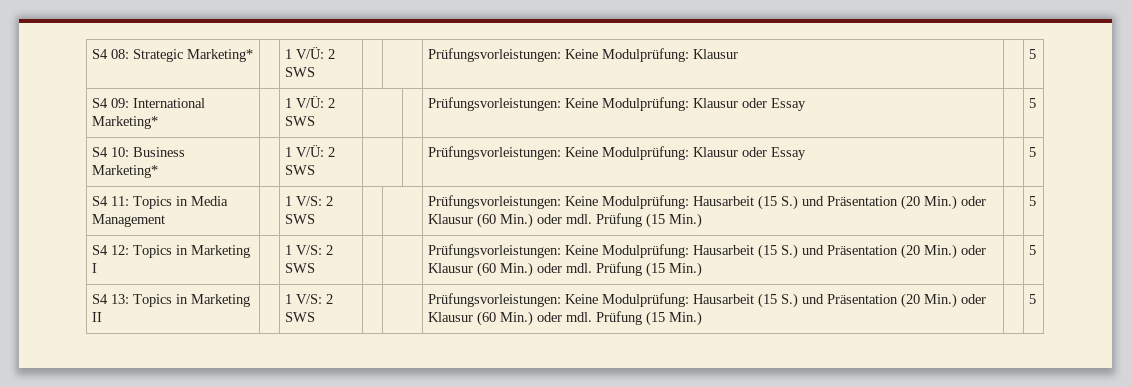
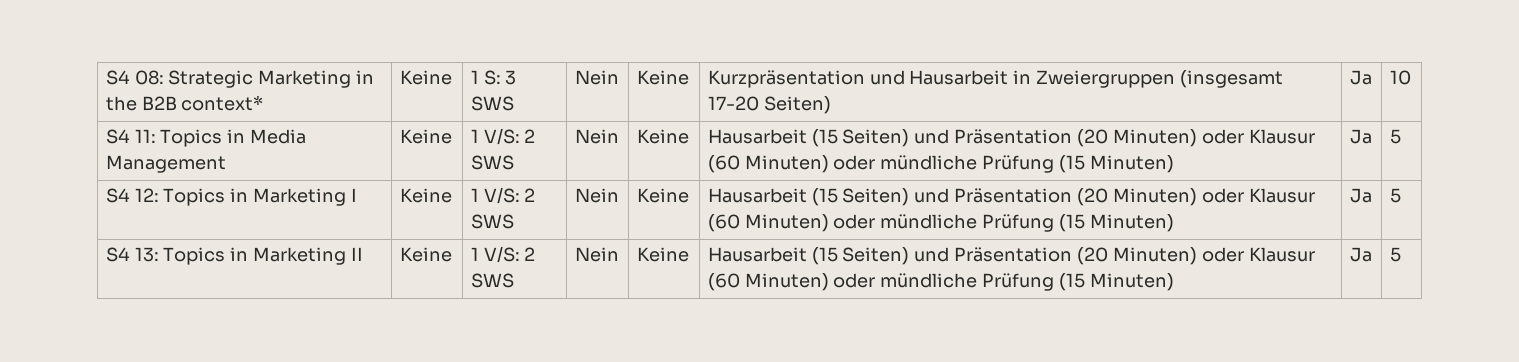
[187,49,254,62] [285,47,336,59] [285,67,316,77] [428,48,739,62] [1029,49,1037,59] [92,98,206,108] [92,116,159,129] [285,96,336,108] [285,116,316,126] [428,97,807,111] [1029,98,1037,108] [92,147,186,157] [92,165,159,178] [285,145,336,157] [285,165,316,175] [428,146,807,160] [1029,147,1037,157] Marketing* | | 1 V/Ü: 2 SWS | | | Prüfungsvorleistungen: Keine Modulprüfung: Klausur | | 5 // S4 09: International Marketing* | | 1 V/Ü: 2 SWS | | | Prüfungsvorleistungen: Keine Modulprüfung: Klausur oder Essay | | 5 // S4 10: Business Marketing* | | 1 V/Ü: 2 SWS | | | Prüfungsvorleistungen: Keine Modulprüfung: Klausur oder Essay | | 5 -> [258,70,375,88] [105,95,264,111] [399,70,452,85] [470,70,517,85] [470,96,514,111] [574,70,619,85] [636,70,689,85] [707,70,1284,88] [707,96,831,114] [1349,70,1372,85] [1389,70,1411,85] Marketing in the B2B context* | Keine | 1 S: 3 SWS | Nein | Keine | Kurzpräsentation und Hausarbeit in Zweiergruppen (insgesamt 17-20 Seiten) | Ja | 10
[285,196,334,206] [285,214,316,224] [428,195,987,210] [428,213,703,228] | 1 V/S: 2 SWS | | | Prüfungsvorleistungen: Keine Modulprüfung: Hausarbeit (15 S.) und Präsentation (20 Min.) oder Klausur (60 Min.) oder mdl. Prüfung (15 Min.) | -> [399,129,452,144] [470,128,536,145] [470,155,514,170] [574,129,619,144] [636,129,689,144] [707,129,1315,147] [707,155,1174,173] [1349,129,1372,144] Keine | 1 V/S: 2 SWS | Nein | Keine | Hausarbeit (15 Seiten) und Präsentation (20 Minuten) oder Klausur (60 Minuten) oder mündliche Prüfung (15 Minuten) | Ja
[285,245,334,255] [285,263,316,273] [428,244,987,259] [428,262,703,277] | 1 V/S: 2 SWS | | | Prüfungsvorleistungen: Keine Modulprüfung: Hausarbeit (15 S.) und Präsentation (20 Min.) oder Klausur (60 Min.) oder mdl. Prüfung (15 Min.) | -> [399,188,452,203] [470,187,536,204] [470,214,514,229] [574,188,619,203] [636,188,689,203] [707,188,1315,206] [707,214,1174,232] [1349,188,1372,203] Keine | 1 V/S: 2 SWS | Nein | Keine | Hausarbeit (15 Seiten) und Präsentation (20 Minuten) oder Klausur (60 Minuten) oder mündliche Prüfung (15 Minuten) | Ja
[285,294,334,304] [285,312,316,322] [428,293,987,308] [428,311,703,326] | 1 V/S: 2 SWS | | | Prüfungsvorleistungen: Keine Modulprüfung: Hausarbeit (15 S.) und Präsentation (20 Min.) oder Klausur (60 Min.) oder mdl. Prüfung (15 Min.) | -> [399,247,452,262] [470,246,536,263] [470,273,514,288] [574,247,619,262] [636,247,689,262] [707,247,1315,265] [707,273,1174,291] [1349,247,1372,262] Keine | 1 V/S: 2 SWS | Nein | Keine | Hausarbeit (15 Seiten) und Präsentation (20 Minuten) oder Klausur (60 Minuten) oder mündliche Prüfung (15 Minuten) | Ja

